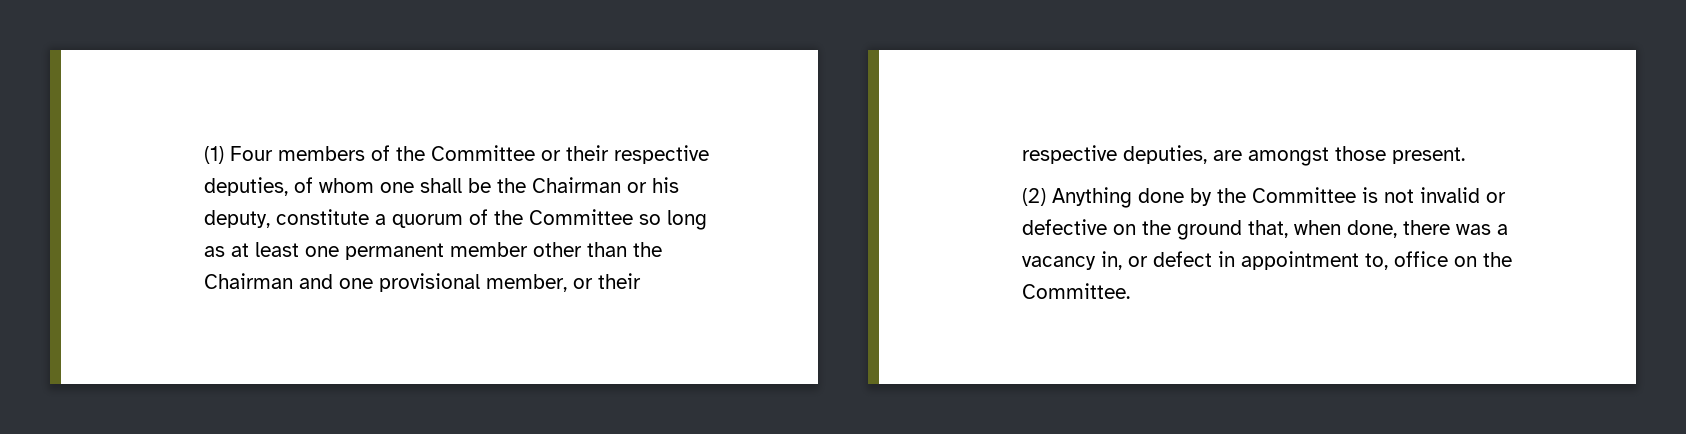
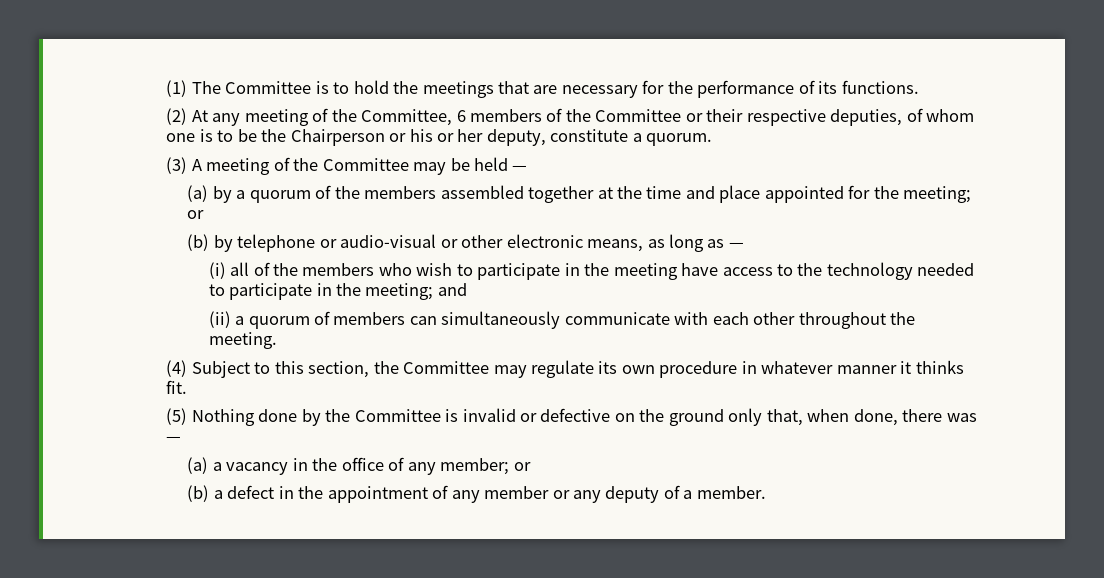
[229,146,273,161] Four -> [191,80,919,98] [166,108,466,126] The Committee is to hold the meetings that are necessary for the performance of its functions. // (2) At any meeting of the Committee, 6
[419,178,462,193] shall -> [199,129,234,142] is to
[531,177,621,193] Chairman -> [290,129,385,146] Chairperson
(679, 185) none -> [436,129,484,142] or her
[391,209,707,230] [203,242,662,260] [203,273,641,292] [1021,145,1465,166] [1021,187,1132,208] quorum of the Committee so long as at least one permanent member other than the Chairman and one provisional member, or their respective deputies, are amongst those present. // (2) Anything -> [646,133,713,146] [166,157,528,175] [187,185,972,203] [187,210,205,219] [187,234,744,252] [208,262,975,280] [208,283,467,300] [208,311,916,329] [208,332,277,349] [166,360,964,378] [166,380,188,394] [166,408,255,426] quorum. // (3) A meeting of the Committee may be held — // (a) by a quorum of the members assembled together at the time and place appointed for the meeting; or // (b) by telephone or audio-visual or other electronic means, as long as — // (i) all of the members who wish to participate in the meeting have access to the technology needed to participate in the meeting; and // (ii) a quorum of members can simultaneously communicate with each other throughout the meeting. // (4) Subject to this section, the Committee may regulate its own procedure in whatever manner it thinks fit. // (5) Nothing
[1383,189,1414,203] not -> (459, 415) none
(1242, 230) none -> [728,408,763,426] only
[1496,224,1508,235] [1021,251,1512,270] [1021,283,1130,299] a vacancy in, or defect in appointment to, office on the Committee. -> [166,436,182,442] [187,457,531,475] [187,485,766,503] — // (a) a vacancy in the office of any member; or // (b) a defect in the appointment of any member or any deputy of a member.

